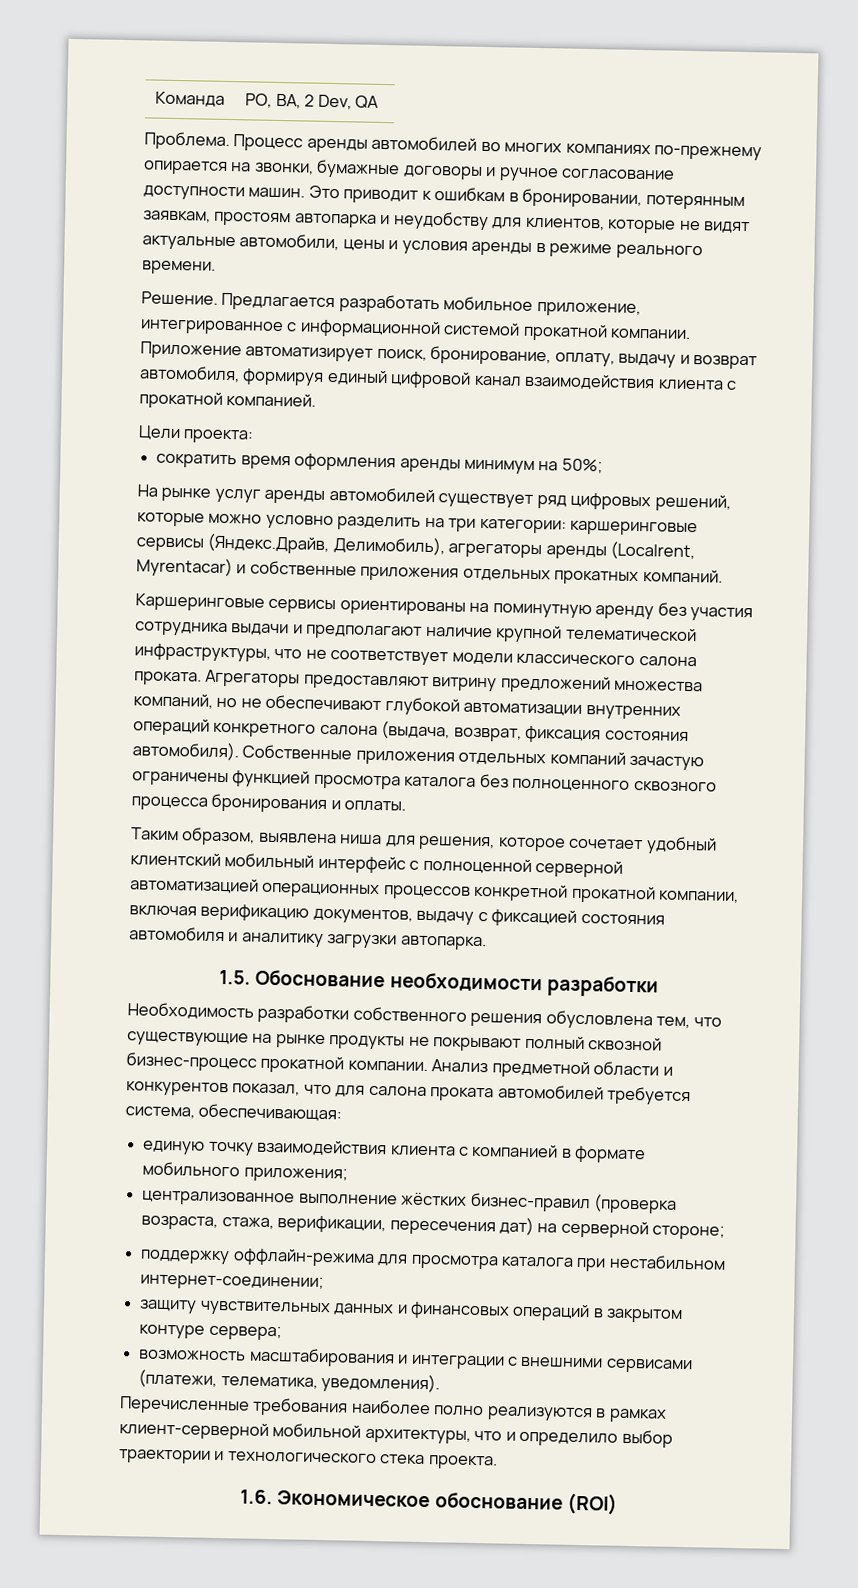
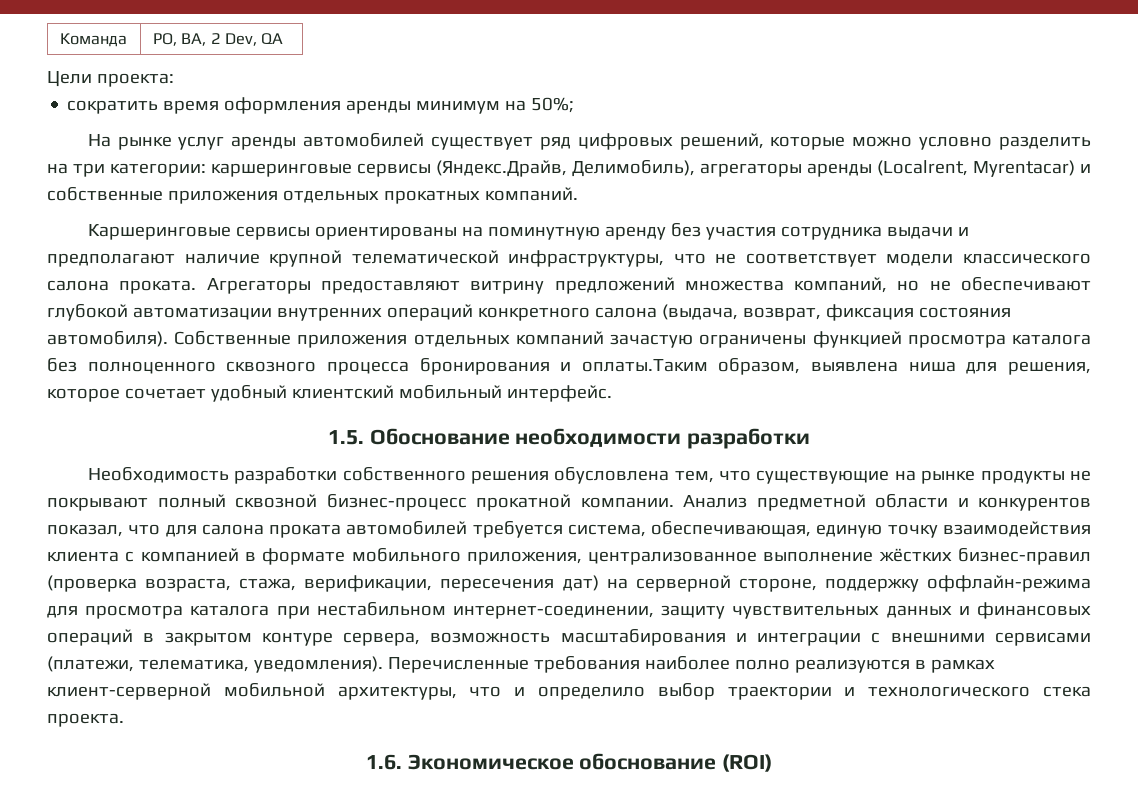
[144,131,763,161] [143,159,676,182] [143,185,745,210] [143,210,751,234] [142,233,703,260] [142,260,216,275] [141,291,641,318] [140,319,692,342] [140,341,758,370] [139,365,738,391] [139,391,317,409] // Проблема. Процесс аренды автомобилей во многих компаниях по-прежнему опирается на звонки, бумажные договоры и ручное согласование доступности машин. Это приводит к ошибкам в бронировании, потерянным заявкам, простоям автопарка и неудобству для клиентов, которые не видят актуальные автомобили, цены и условия аренды в режиме реального времени. // Решение. Предлагается разработать мобильное приложение, интегрированное с информационной системой прокатной компании. Приложение автоматизирует поиск, бронирование, оплату, выдачу и возврат автомобиля, формируя единый цифровой канал взаимодействия клиента с прокатной компанией. -> (284, 38) none
[344,800,407,812] [131,827,179,841] оплаты. // Таким -> [581,359,708,372] оплаты.Таким
[317,855,624,878] [130,877,740,904] [129,903,665,927] [129,926,487,951] интерфейс с полноценной серверной автоматизацией операционных процессов конкретной прокатной компании, включая верификацию документов, выдачу с фиксацией состояния автомобиля и аналитику загрузки автопарка. -> [506,385,612,402] интерфейс.
[198,1103,343,1122] обеспечивающая: // -> [651,521,812,537] обеспечивающая,
[243,1166,348,1183] приложения; // -> [466,551,582,565] приложения,
[652,1224,726,1240] стороне; // -> [738,578,817,592] стороне,
[140,1273,325,1292] интернет-соединении; // -> [452,605,654,619] интернет-соединении,
[208,1324,282,1341] сервера; // -> [343,632,421,646] сервера,
(441, 1383) // -> (383, 664) none

